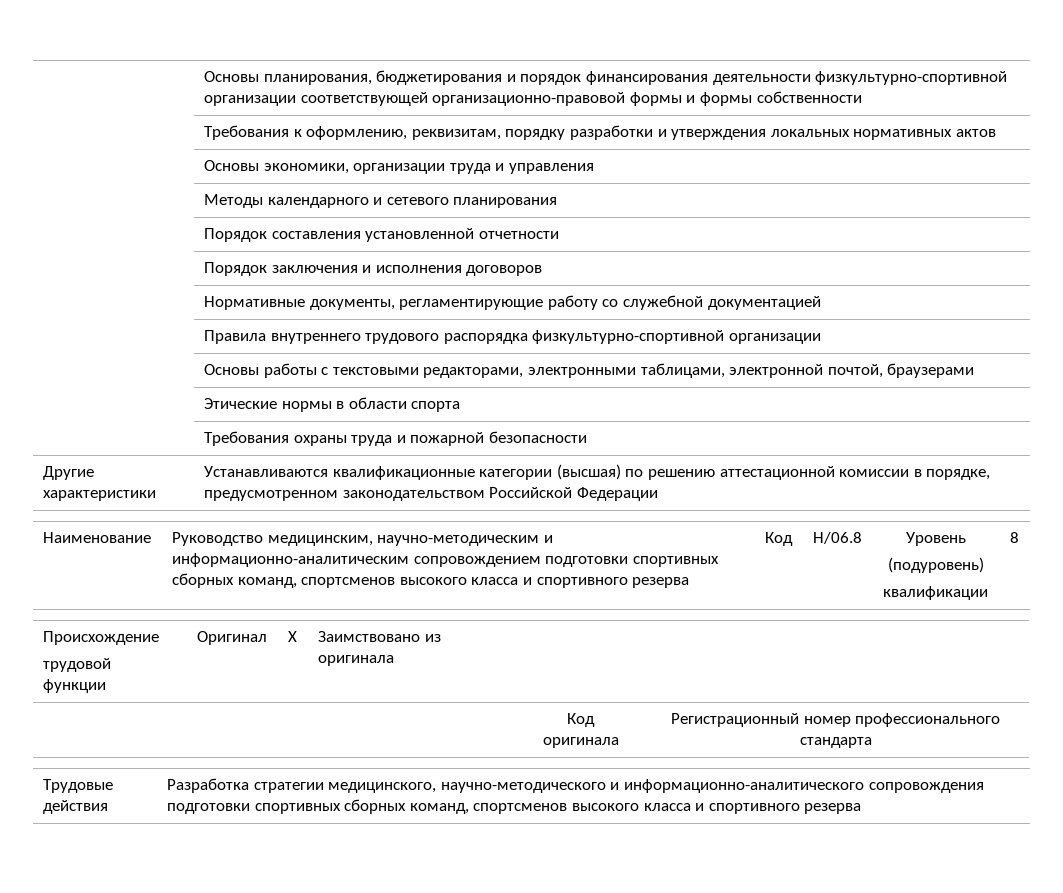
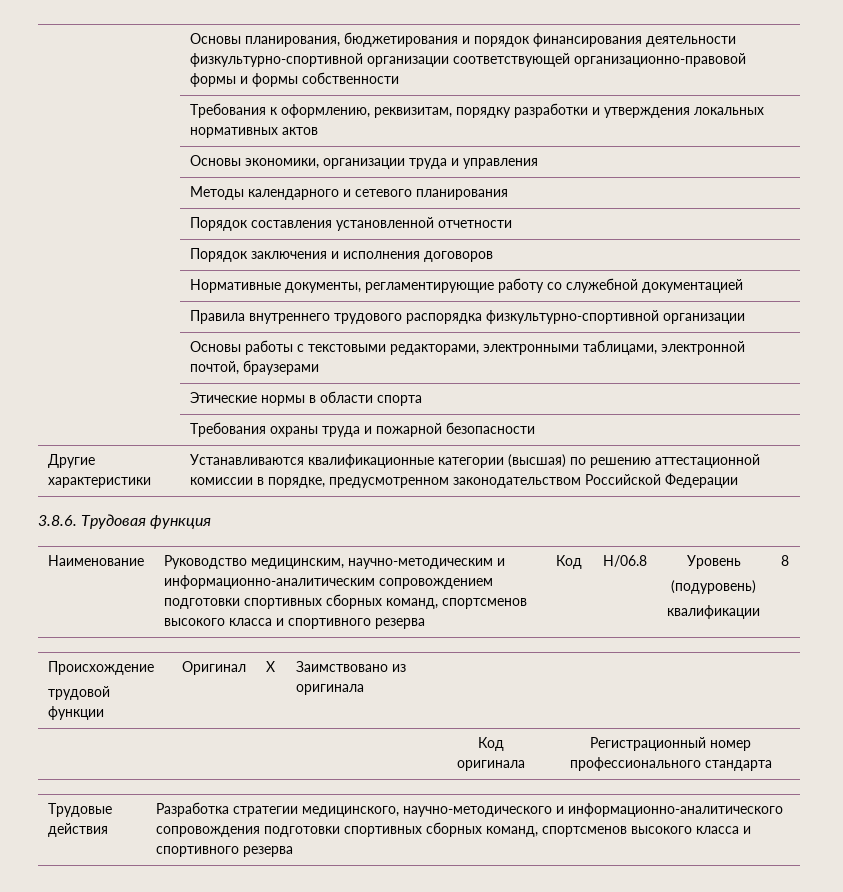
(658, 494) none -> [38,514,212,529] // 3.8.6. Трудовая функция

